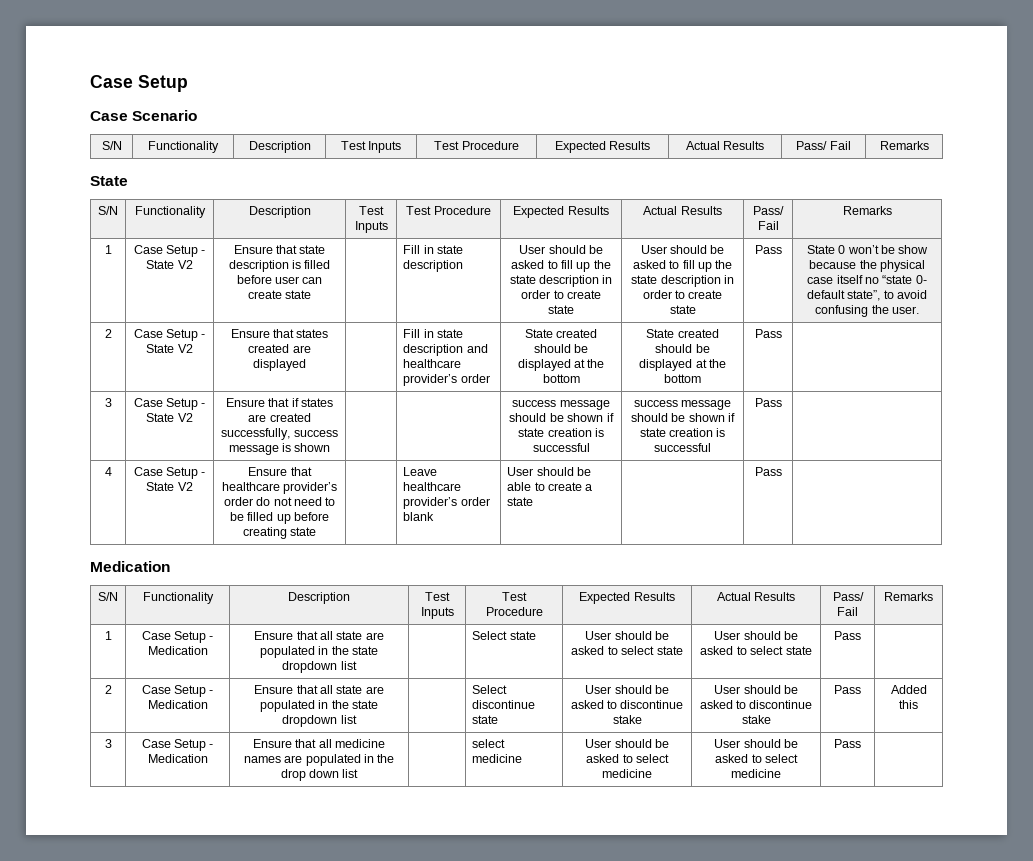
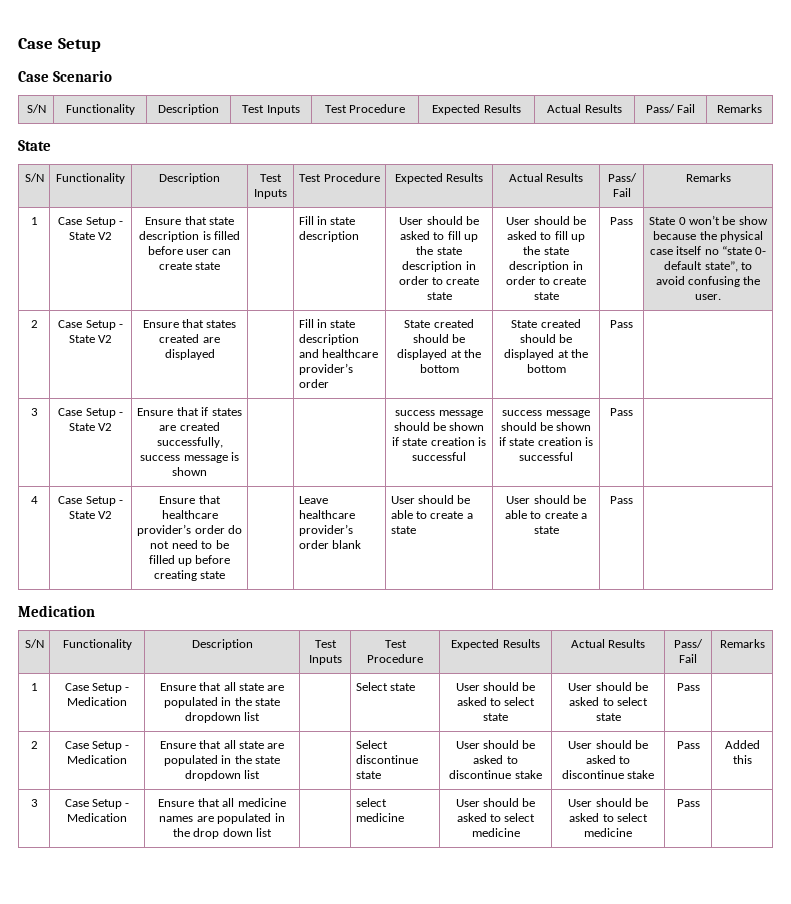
(534, 501) none -> [506,495,586,504] [504,510,588,519] [533,526,559,534] User should be able to create a state

